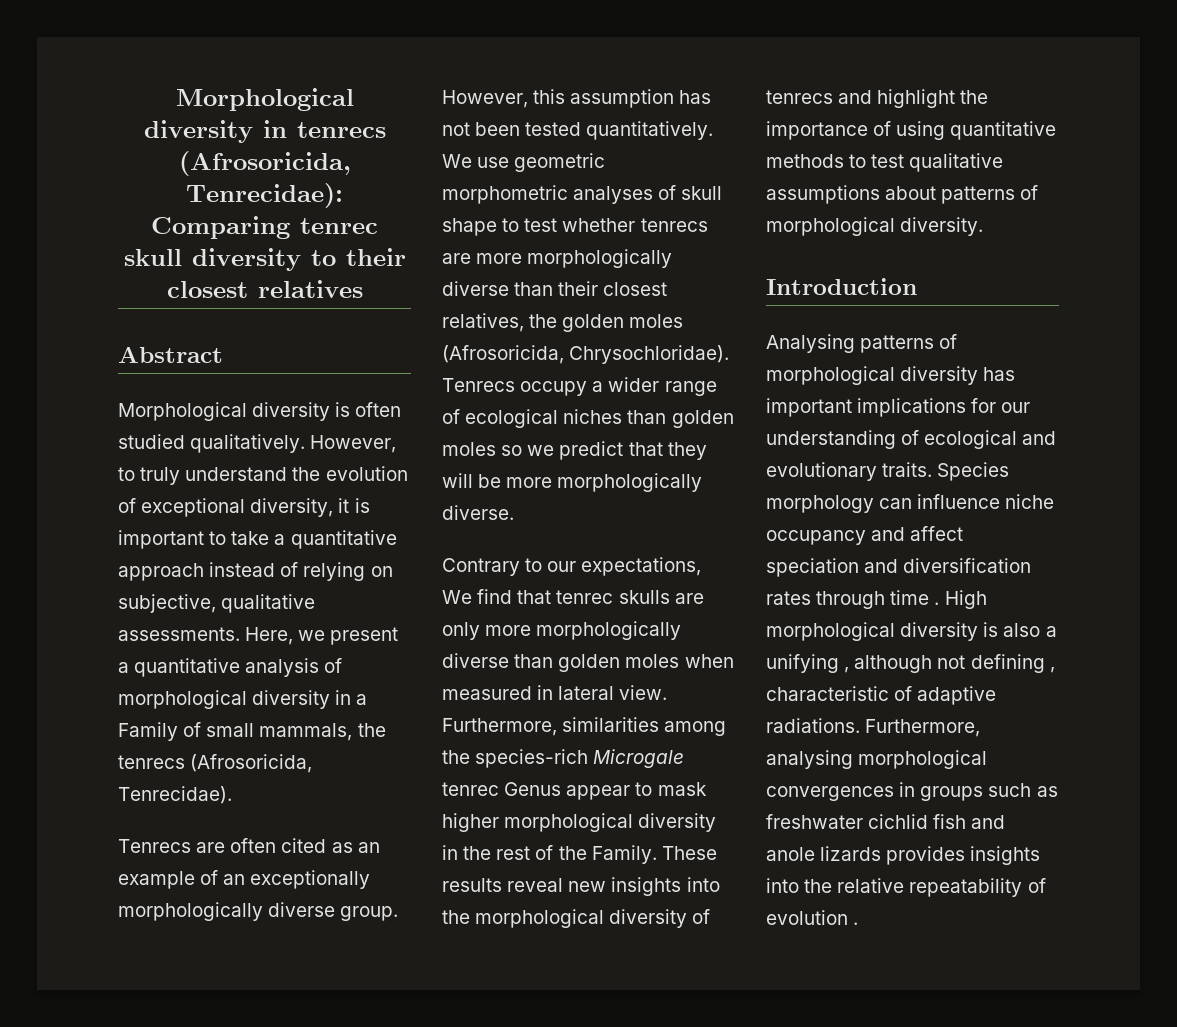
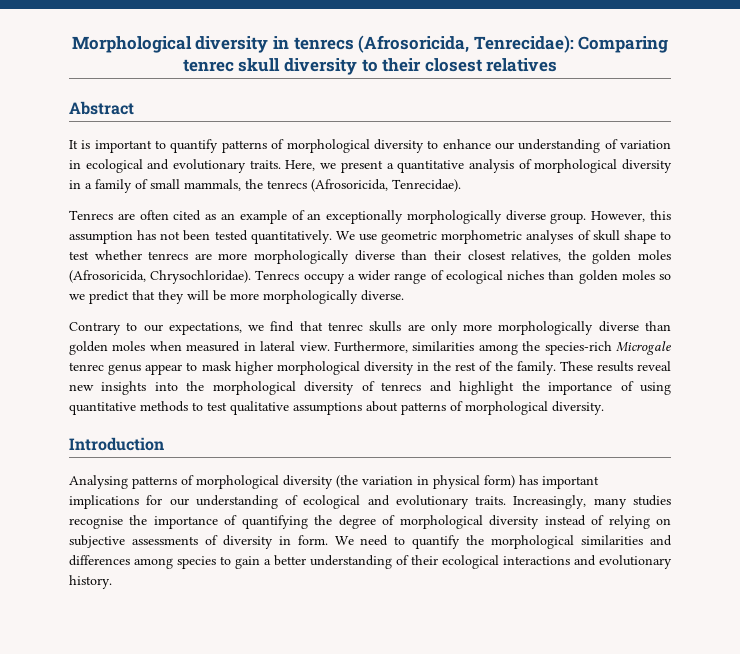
[118,402,402,421] [118,434,397,453] [118,466,408,485] [118,498,370,517] [118,530,397,549] [118,562,393,581] [118,594,316,613] [118,627,240,641] Morphological diversity is often studied qualitatively. However, to truly understand the evolution of exceptional diversity, it is important to take a quantitative approach instead of relying on subjective, qualitative assessments. -> [69,139,671,153] [69,159,281,173] It is important to quantify patterns of morphological diversity to enhance our understanding of variation in ecological and evolutionary traits.
[118,722,178,741] Family -> [95,179,132,193] family
[442,590,472,604] We -> [248,325,265,331] we
[504,782,562,796] Genus -> [108,364,142,375] genus
[591,845,657,864] Family. -> [516,361,556,375] family.
(979, 375) none -> [336,475,515,489] (the variation in physical form)
[937,462,1010,481] [766,494,1055,513] [766,526,964,545] [766,558,1032,577] [766,590,987,609] [766,622,1057,641] [766,654,1055,673] [766,686,997,705] [766,718,981,737] [766,750,988,769] [766,782,1058,801] [766,814,1006,829] [766,846,1041,865] [766,878,1046,897] [766,910,859,925] Species morphology can influence niche occupancy and affect speciation and diversification rates through time . High morphological diversity is also a unifying , although not defining , characteristic of adaptive radiations. Furthermore, analysing morphological convergences in groups such as freshwater cichlid fish and anole lizards provides insights into the relative repeatability of evolution . -> [513,495,671,509] [69,515,671,529] [69,535,672,549] [69,555,672,569] [69,575,112,589] Increasingly, many studies recognise the importance of quantifying the degree of morphological diversity instead of relying on subjective assessments of diversity in form. We need to quantify the morphological similarities and differences among species to gain a better understanding of their ecological interactions and evolutionary history.

